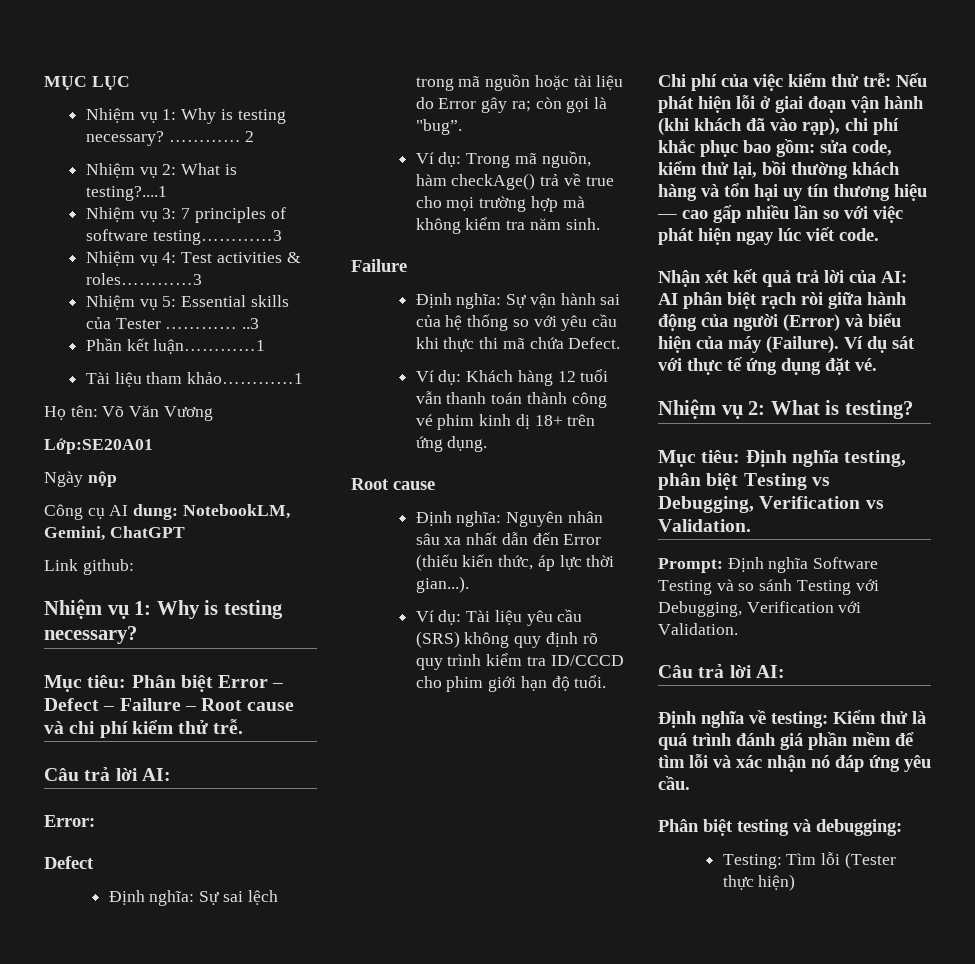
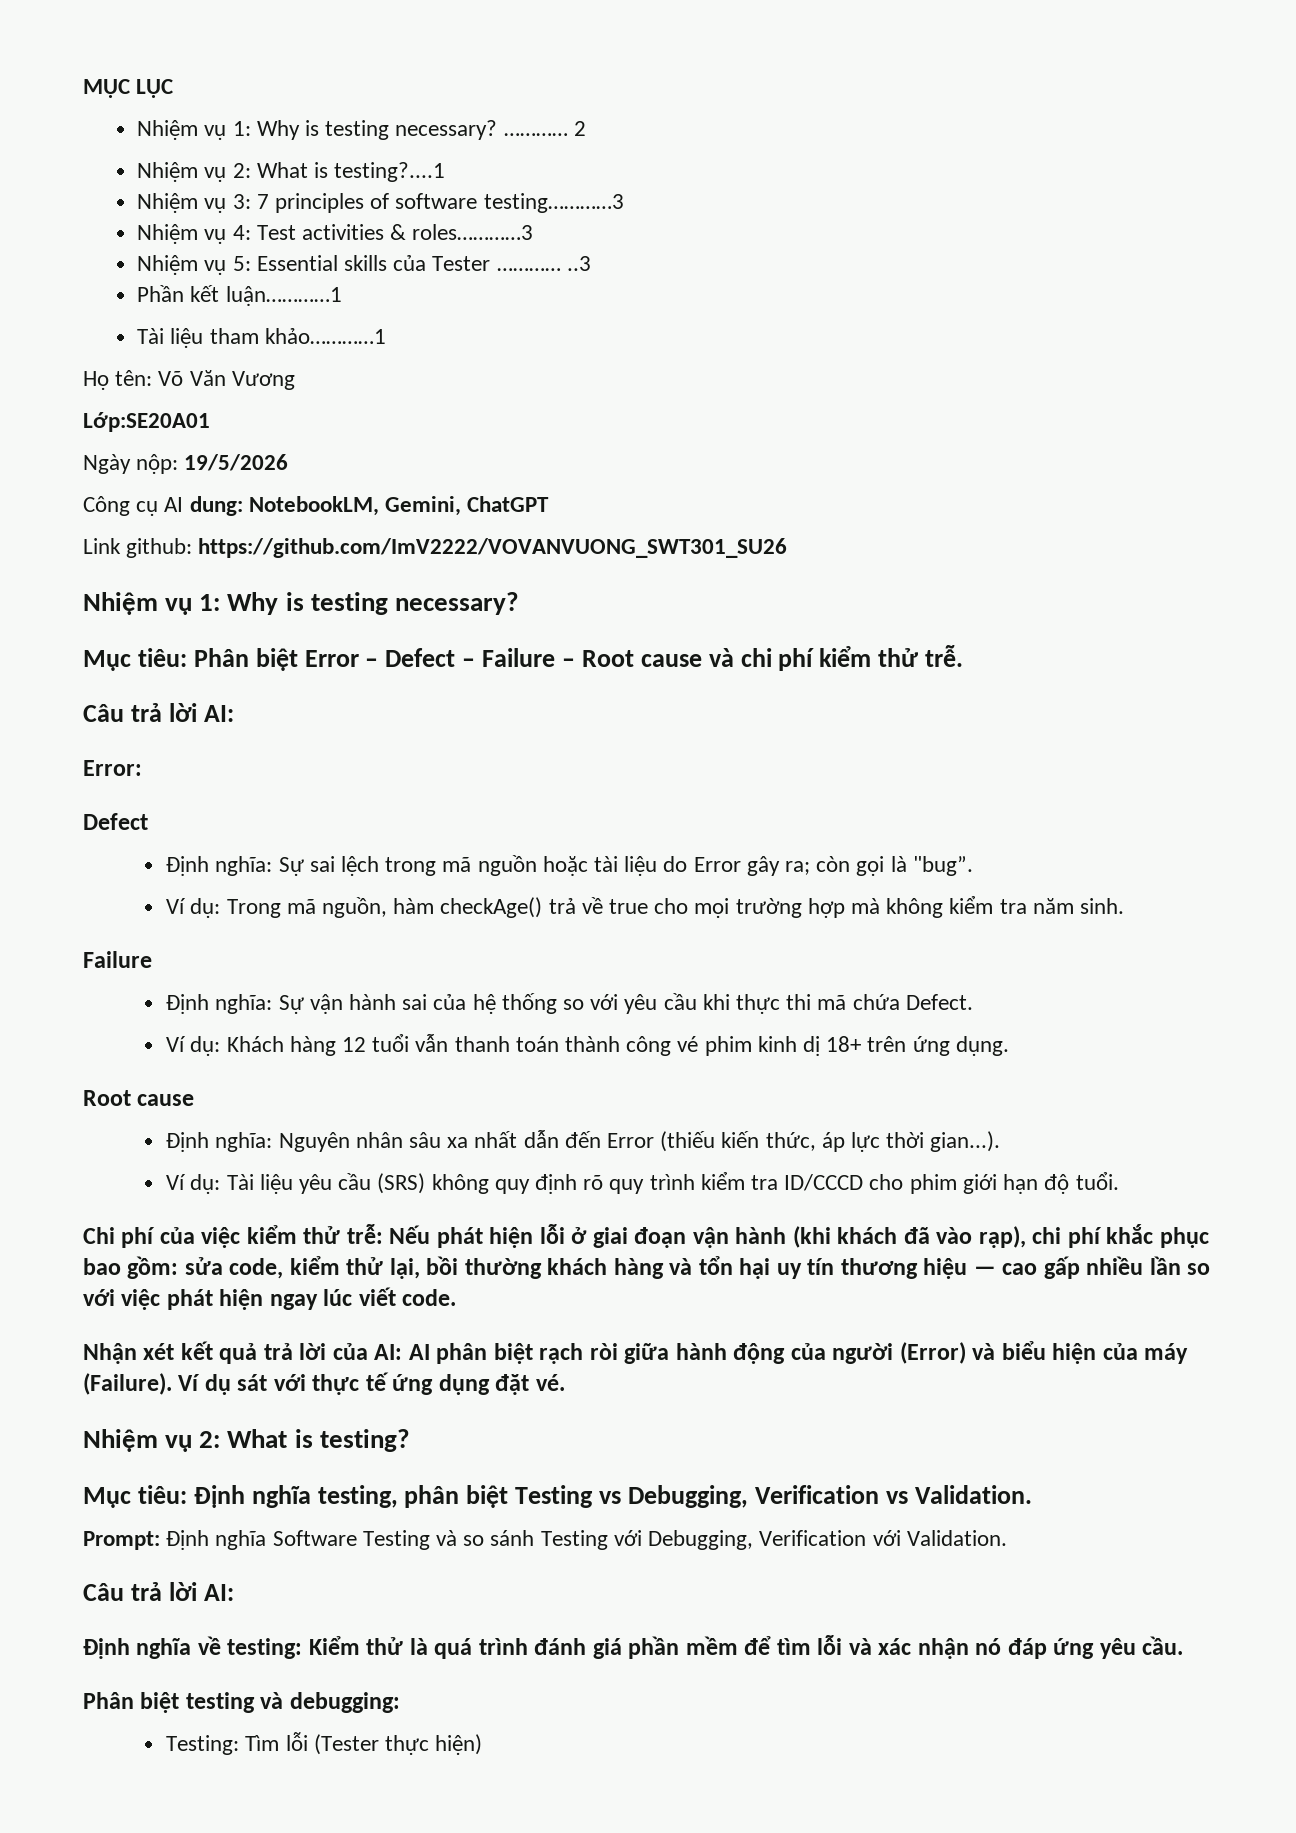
[87,471,117,487] nộp -> [136,454,289,474] nộp: 19/5/2026
(134, 567) none -> [198,538,788,558] https://github.com/ImV2222/VOVANVUONG_SWT301_SU26

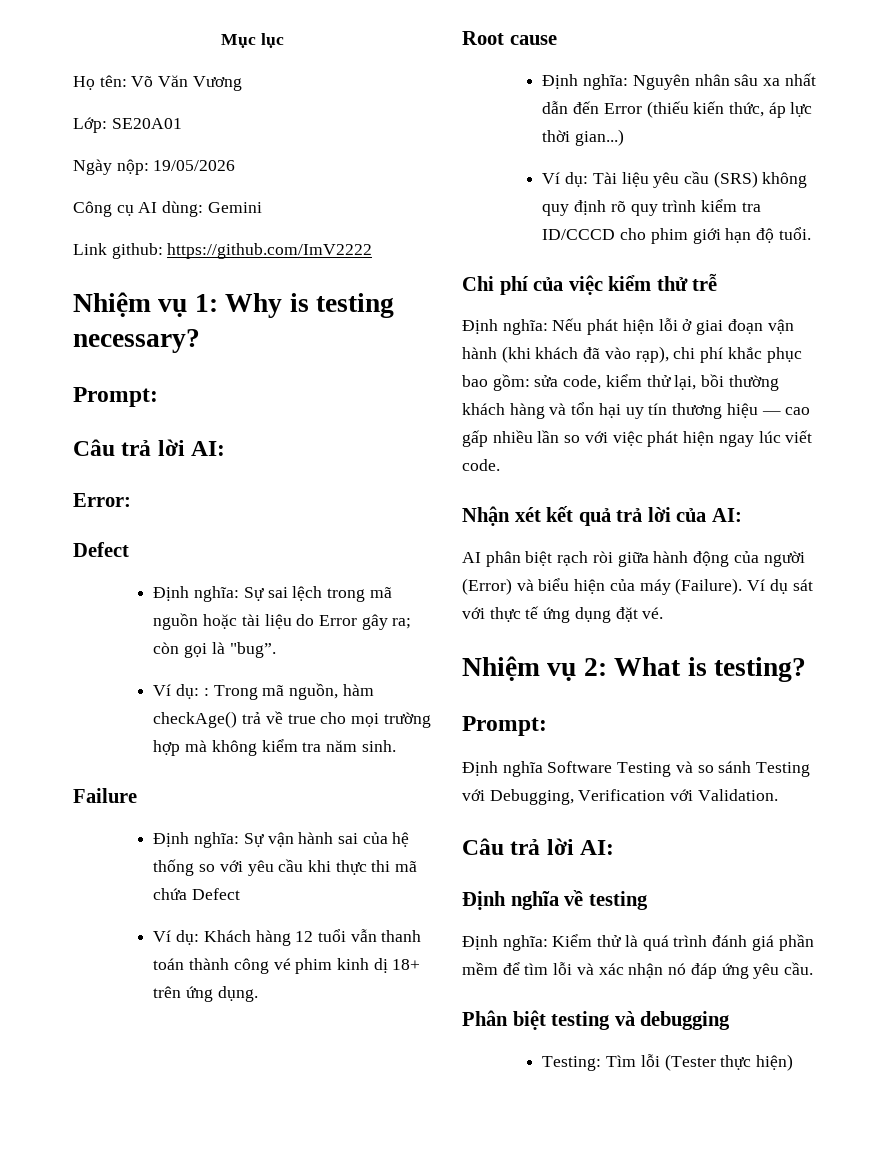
[83,79,174,98] [137,120,586,140] [137,162,446,182] [137,193,624,213] [137,224,534,244] [137,255,591,275] [137,285,342,306] [137,328,386,348] MỤC LỤC // Nhiệm vụ 1: Why is testing necessary? ………… 2 // Nhiệm vụ 2: What is testing?....1 // Nhiệm vụ 3: 7 principles of software testing…………3 // Nhiệm vụ 4: Test activities & roles…………3 // Nhiệm vụ 5: Essential skills của Tester ………… ..3 // Phần kết luận…………1 // Tài liệu tham khảo…………1 -> [221,33,284,48] Mục lục
[83,412,210,432] Lớp:SE20A01 -> [73,117,182,133] Lớp: SE20A01
[184,454,289,471] 19/5/2026 -> [153,160,236,171] 19/05/2026
[189,496,550,516] dung: NotebookLM, Gemini, ChatGPT -> [162,201,262,217] dùng: Gemini
[198,538,788,558] https://github.com/ImV2222/VOVANVUONG_SWT301_SU26 -> [167,243,373,259] https://github.com/ImV2222
[83,645,964,671] Mục tiêu: Phân biệt Error – Defect – Failure – Root cause và chi phí kiểm thử trễ. -> [73,387,158,407] Prompt:
(221, 908) none -> [203,688,209,696] :
[905,994,973,1010] Defect. -> [192,888,241,900] Defect
[930,1131,1001,1152] gian...). -> [575,129,625,146] gian...)
[346,1224,383,1244] trễ: -> [692,273,718,291] [462,319,548,335] trễ // Định nghĩa:
(403, 1352) none -> (742, 515) //
[83,1485,1032,1508] [83,1531,160,1550] Mục tiêu: Định nghĩa testing, phân biệt Testing vs Debugging, Verification vs Validation. // Prompt: -> [462,716,547,736] Prompt: //
[227,1638,303,1659] testing: -> [588,891,648,910] [462,935,548,951] testing // Định nghĩa:
[289,1692,400,1713] debugging: -> [640,1011,731,1030] debugging

